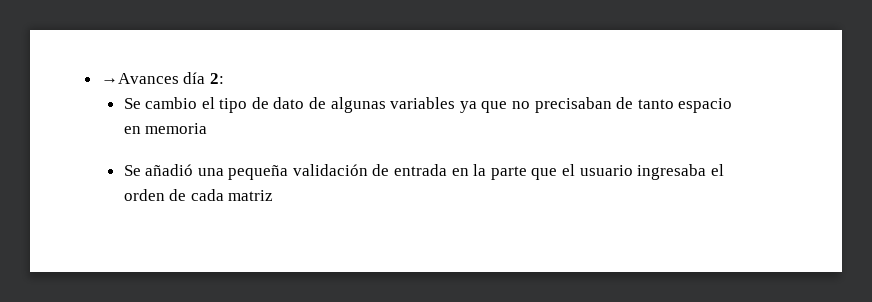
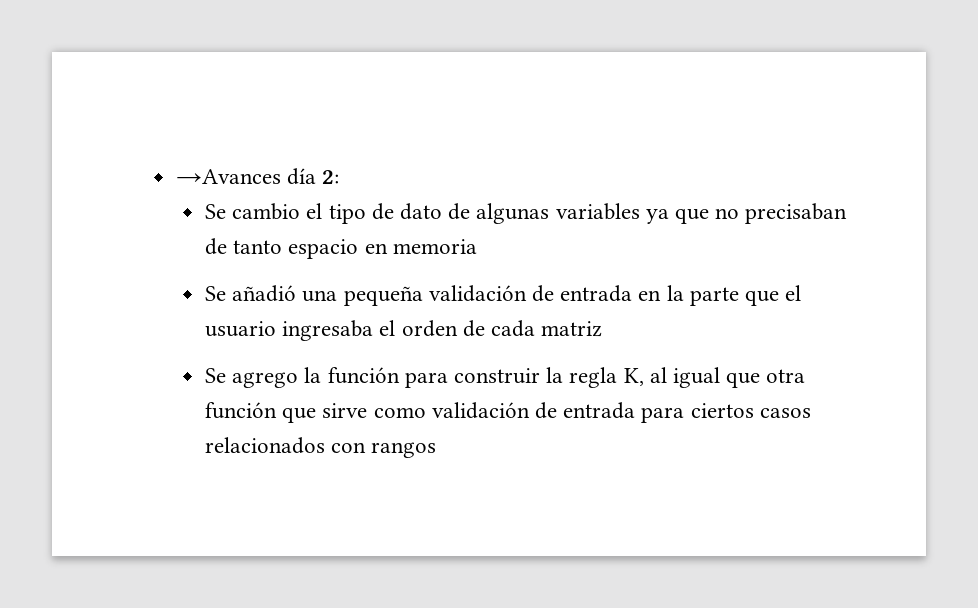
(274, 195) none -> [204,367,806,388] [204,402,811,423] [204,437,437,458] // Se agrego la función para construir la regla K, al igual que otra función que sirve como validación de entrada para ciertos casos relacionados con rangos

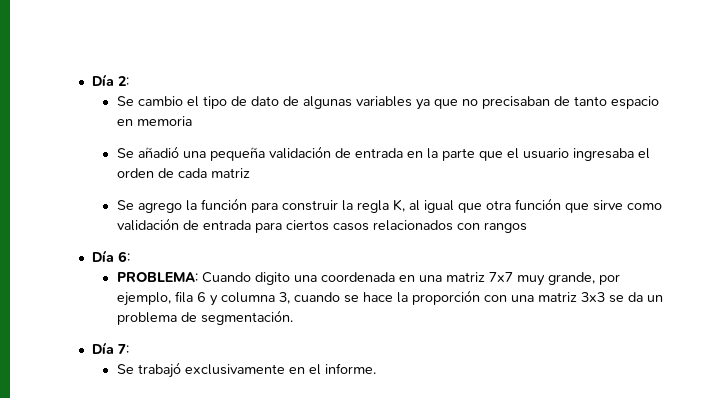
[175,168,316,185] →Avances día -> [92,74,115,86] Día
(437, 450) none -> [92,250,131,262] [116,272,620,286] [116,290,663,306] [116,310,293,325] [92,342,130,354] [116,362,376,378] // Día 6: // PROBLEMA: Cuando digito una coordenada en una matriz 7x7 muy grande, por ejemplo, fila 6 y columna 3, cuando se hace la proporción con una matriz 3x3 se da un problema de segmentación. // Día 7: // Se trabajó exclusivamente en el informe.

